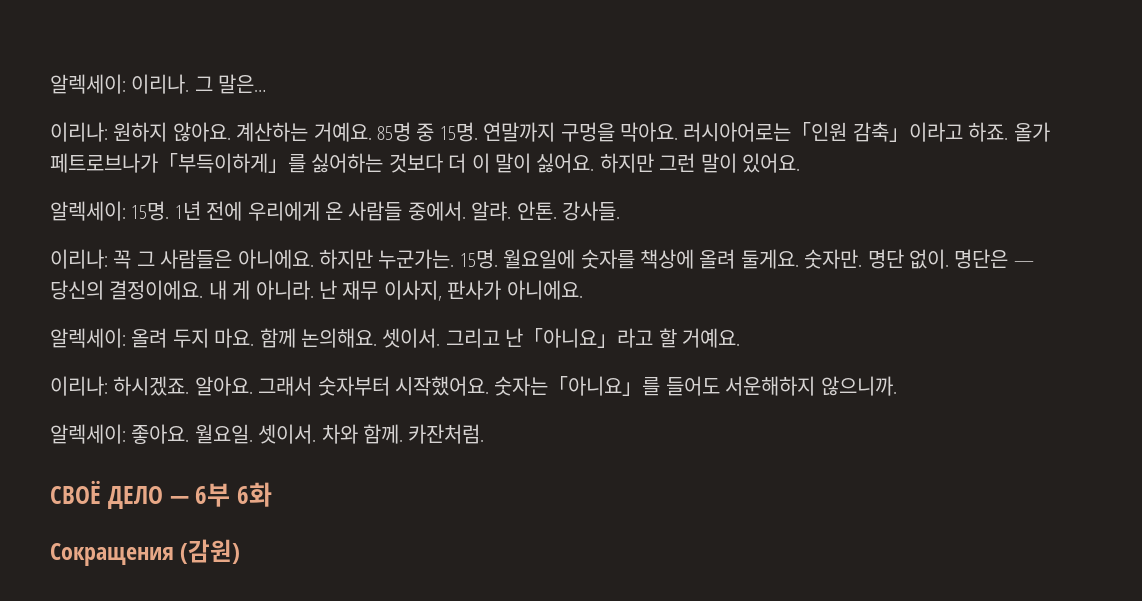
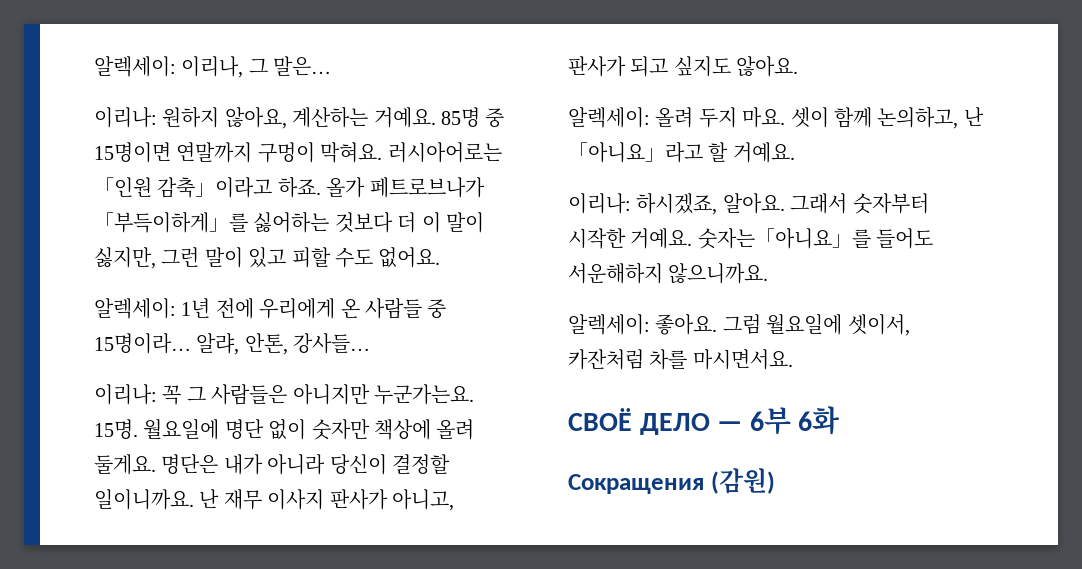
[50,74,190,94] 알렉세이: 이리나. -> [94,56,244,78] 알렉세이: 이리나,
[172,122,231,142] 않아요. -> [224,107,287,129] 않아요,
[439,122,678,142] 15명. 연말까지 구멍을 막아요. -> [94,142,383,163] 15명이면 연말까지 구멍이 막혀요.
[536,153,800,173] [50,201,170,221] 싫어요. 하지만 그런 말이 있어요. // 알렉세이: 15명. -> [94,247,441,269] [94,298,176,319] 싫지만, 그런 말이 있고 피할 수도 없어요. // 알렉세이:
[407,201,620,221] 중에서. 알랴. 안톤. 강사들. -> [427,299,447,319] [94,333,371,355] 중 15명이라… 알랴, 안톤, 강사들…
[237,249,1034,269] [50,280,583,301] 아니에요. 하지만 누군가는. 15명. 월요일에 숫자를 책상에 올려 둘게요. 숫자만. 명단 없이. 명단은 — 당신의 결정이에요. 내 게 아니라. 난 재무 이사지, 판사가 아니에요. -> [292,384,474,405] [94,418,475,440] [94,454,450,475] [94,489,454,511] [568,56,799,77] 아니지만 누군가는요. 15명. 월요일에 명단 없이 숫자만 책상에 올려 둘게요. 명단은 내가 아니라 당신이 결정할 일이니까요. 난 재무 이사지 판사가 아니고, 판사가 되고 싶지도 않아요.
[259,328,500,348] 함께 논의해요. 셋이서. 그리고 -> [790,107,959,129] 셋이 함께 논의하고,
[113,376,190,396] 하시겠죠. -> [636,193,718,215] 하시겠죠,
[395,376,489,396] 시작했어요. -> [568,228,693,249] 시작한 거예요.
[820,376,897,396] 않으니까. -> [668,263,769,284] 않으니까요.
[194,424,485,444] 월요일. 셋이서. 차와 함께. 카잔처럼. -> [722,313,910,336] [568,349,793,370] 그럼 월요일에 셋이서, 카잔처럼 차를 마시면서요.

